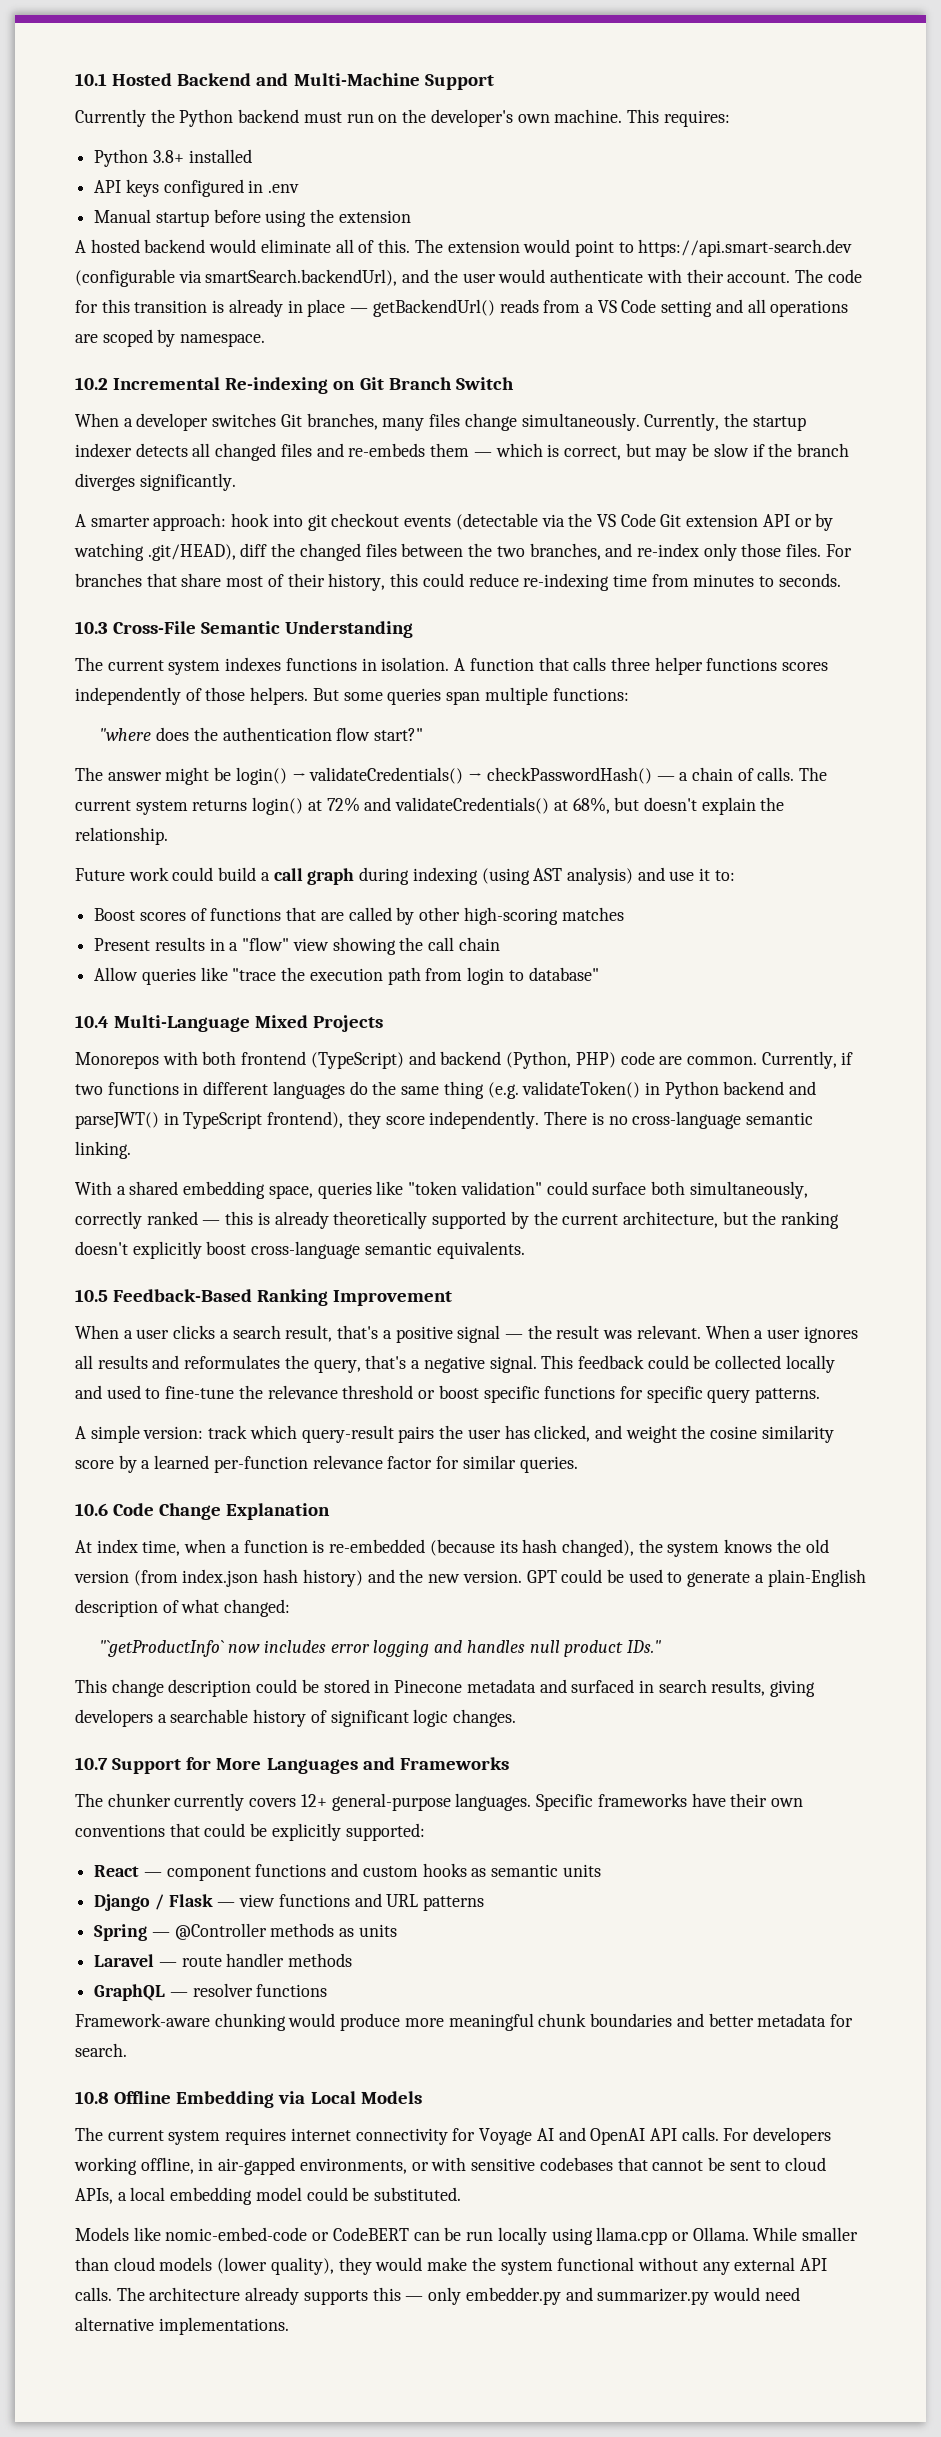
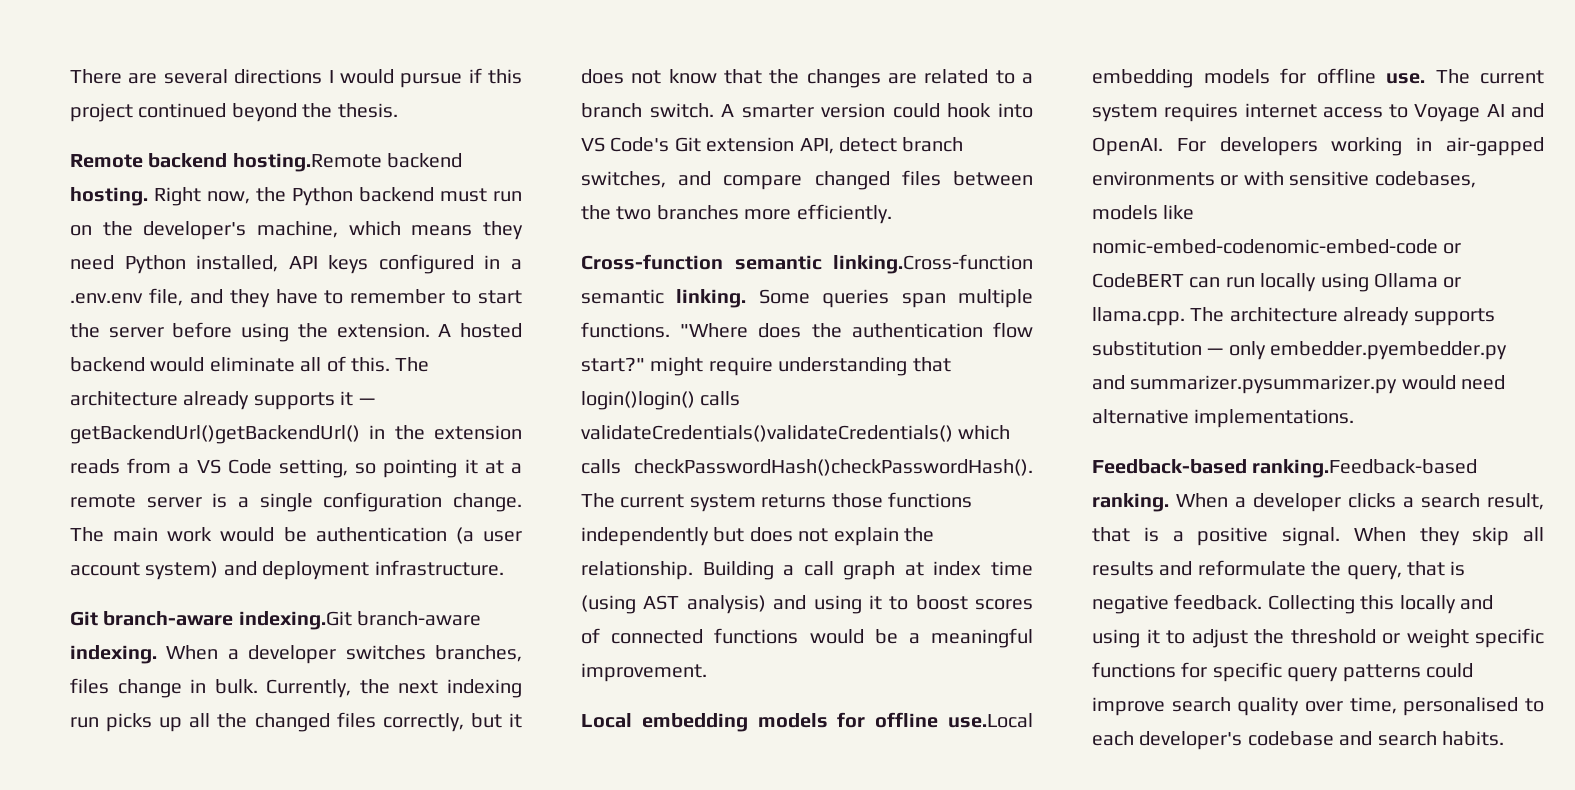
[75,73,494,90] [75,109,146,127] 10.1 Hosted Backend and Multi-Machine Support // Currently -> [70,68,522,88] [70,103,398,122] [70,153,463,172] [70,187,250,206] There are several directions I would pursue if this project continued beyond the thesis. // Remote backend hosting.Remote backend hosting. Right now,
[517,109,730,127] [94,149,252,167] [94,179,300,197] [94,209,209,227] own machine. This requires: // Python 3.8+ installed // API keys configured in .env // Manual startup -> [257,221,523,240] [70,254,522,274] [70,288,522,308] [70,323,164,338] machine, which means they need Python installed, API keys configured in a .env.env file, and they have to remember to start the server
[338,210,411,223] extension // -> [336,323,430,338] extension.
[447,239,853,257] [75,269,862,287] [75,299,495,317] extension would point to https://api.smart-search.dev (configurable via smartSearch.backendUrl), and the user would authenticate with their account. The code for this transition is already in place — getBackendUrl() -> [70,391,375,410] [70,425,522,444] architecture already supports it — getBackendUrl()getBackendUrl() in the extension
[661,299,849,317] [75,329,266,347] [75,377,514,394] [75,413,806,431] [75,443,850,461] [75,473,236,491] [75,513,834,531] [74,543,296,561] setting and all operations are scoped by namespace. // 10.2 Incremental Re-indexing on Git Branch Switch // When a developer switches Git branches, many files change simultaneously. Currently, the startup indexer detects all changed files and re-embeds them — which is correct, but may be slow if the branch diverges significantly. // A smarter approach: hook into git checkout events (detectable via the VS Code Git extension API or by watching .git/HEAD), diff the -> [279,459,522,478] [70,492,523,512] [70,527,522,544] [70,560,504,580] [70,611,482,630] [70,645,522,664] [70,678,522,698] [70,712,522,732] [581,69,1033,88] [581,103,1033,118] [581,137,964,154] [581,171,803,190] setting, so pointing it at a remote server is a single configuration change. The main work would be authentication (a user account system) and deployment infrastructure. // Git branch-aware indexing.Git branch-aware indexing. When a developer switches branches, files change in bulk. Currently, the next indexing run picks up all the changed files correctly, but it does not know that the changes are related to a branch switch. A smarter version could hook into VS Code's Git extension API, detect branch switches, and compare
[529,543,852,561] [75,573,841,591] [75,621,414,638] [75,657,829,675] [75,687,383,705] branches, and re-index only those files. For branches that share most of their history, this could reduce re-indexing time from minutes to seconds. // 10.3 Cross-File Semantic Understanding // The current system indexes functions in isolation. A function that calls three helper functions scores independently of those helpers. But some -> [656,204,892,224] [581,254,1033,274] [581,289,810,308] branches more efficiently. // Cross-function semantic linking.Cross-function semantic linking. Some
[552,688,629,701] [99,728,152,741] functions: // "where -> [581,322,749,338] functions. "Where
[75,767,828,785] [75,797,785,815] [75,827,168,845] [75,867,735,885] [94,907,624,925] [94,937,500,955] [94,967,599,985] [75,1015,384,1032] [75,1051,854,1069] [75,1081,817,1099] [75,1111,813,1129] [75,1141,131,1159] [75,1181,808,1199] [75,1211,840,1229] [75,1241,525,1259] [75,1289,453,1306] [75,1325,170,1339] // The answer might be login() → validateCredentials() → checkPasswordHash() — a chain of calls. The current system returns login() at 72% and validateCredentials() at 68%, but doesn't explain the relationship. // Future work could build a call graph during indexing (using AST analysis) and use it to: // Boost scores of functions that are called by other high-scoring matches // Present results in a "flow" view showing the call chain // Allow queries like "trace the execution path from login to database" // 10.4 Multi-Language Mixed Projects // Monorepos with both frontend (TypeScript) and backend (Python, PHP) code are common. Currently, if two functions in different languages do the same thing (e.g. validateToken() in Python backend and parseJWT() in TypeScript frontend), they score independently. There is no cross-language semantic linking. // With a shared embedding space, queries like "token validation" could surface both simultaneously, correctly ranked — this is already theoretically supported by the current architecture, but the ranking doesn't explicitly boost cross-language semantic equivalents. // 10.5 Feedback-Based Ranking Improvement // When a user -> [650,357,951,376] [581,391,741,410] [581,425,1011,442] [581,459,1033,476] [581,492,972,512] [581,527,934,546] [581,561,1033,580] [581,595,1033,614] [581,628,1033,648] [581,663,707,682] [581,712,1033,732] [1092,68,1544,88] [1092,103,1544,122] [1092,137,1544,156] [1092,171,1476,188] [1092,205,1195,220] [1092,239,1462,254] [1092,273,1462,292] [1092,307,1495,326] [1092,341,1508,360] [1092,375,1506,394] [1092,409,1355,428] [1092,459,1478,478] [1092,493,1341,512] might require understanding that login()login() calls validateCredentials()validateCredentials() which calls checkPasswordHash()checkPasswordHash(). The current system returns those functions independently but does not explain the relationship. Building a call graph at index time (using AST analysis) and using it to boost scores of connected functions would be a meaningful improvement. // Local embedding models for offline use.Local embedding models for offline use. The current system requires internet access to Voyage AI and OpenAI. For developers working in air-gapped environments or with sensitive codebases, models like nomic-embed-codenomic-embed-code or CodeBERT can run locally using Ollama or llama.cpp. The architecture already supports substitution — only embedder.pyembedder.py and summarizer.pysummarizer.py would need alternative implementations. // Feedback-based ranking.Feedback-based ranking. When a developer
[337,1325,858,1343] that's a positive signal — the result was relevant. When a user ignores -> [1092,527,1510,546] that is a positive signal. When they skip
[184,1355,281,1369] reformulates -> [1197,560,1306,576] reformulate
[365,1355,835,1373] [75,1385,338,1399] that's a negative signal. This feedback could be collected locally and used to fine-tune the relevance -> [1407,561,1466,576] [1092,594,1493,614] [1092,629,1284,648] that is negative feedback. Collecting this locally and using it to adjust the
[438,1385,479,1399] boost -> [1406,629,1469,648] weight
[755,1388,821,1403] [75,1425,834,1443] [75,1455,578,1473] [75,1503,331,1520] [75,1539,829,1557] [74,1569,866,1587] [75,1599,291,1617] [99,1640,661,1657] [75,1679,816,1697] [75,1709,517,1727] [75,1757,509,1774] [75,1793,803,1811] [75,1823,425,1841] [94,1863,601,1881] [94,1893,485,1911] [94,1923,397,1941] [94,1953,353,1967] [94,1983,328,2001] [75,2013,853,2031] [75,2043,127,2057] [75,2091,422,2108] [75,2127,832,2145] [74,2157,827,2175] [75,2187,462,2205] [75,2227,859,2245] [75,2257,828,2275] [75,2287,800,2305] [75,2317,289,2335] patterns. // A simple version: track which query-result pairs the user has clicked, and weight the cosine similarity score by a learned per-function relevance factor for similar queries. // 10.6 Code Change Explanation // At index time, when a function is re-embedded (because its hash changed), the system knows the old version (from index.json hash history) and the new version. GPT could be used to generate a plain-English description of what changed: // "`getProductInfo` now includes error logging and handles null product IDs." // This change description could be stored in Pinecone metadata and surfaced in search results, giving developers a searchable history of significant logic changes. // 10.7 Support for More Languages and Frameworks // The chunker currently covers 12+ general-purpose languages. Specific frameworks have their own conventions that could be explicitly supported: // React — component functions and custom hooks as semantic units // Django / Flask — view functions and URL patterns // Spring — @Controller methods as units // Laravel — route handler methods // GraphQL — resolver functions // Framework-aware chunking would produce more meaningful chunk boundaries and better metadata for search. // 10.8 Offline Embedding via Local Models // The current system requires internet connectivity for Voyage AI and OpenAI API calls. For developers working offline, in air-gapped environments, or with sensitive codebases that cannot be sent to cloud APIs, a local embedding model could be substituted. // Models like nomic-embed-code or CodeBERT can be run locally using llama.cpp or Ollama. While smaller than cloud models (lower quality), they would make the system functional without any external API calls. The architecture already supports this — only embedder.py and summarizer.py would need alternative implementations. -> [1342,663,1473,682] [1092,697,1544,716] [1092,731,1504,750] patterns could improve search quality over time, personalised to each developer's codebase and search habits.

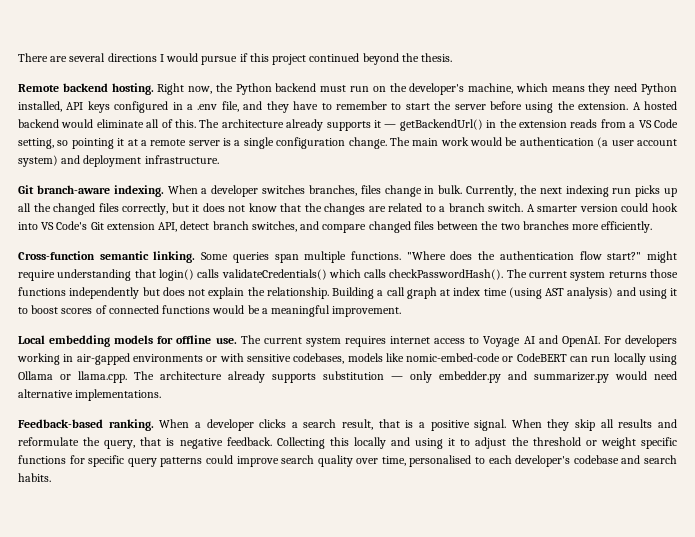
[232,153,463,172] hosting.Remote backend -> (108, 87) none
[70,293,143,304] .env.env -> [197,104,218,110] .env
[70,425,360,444] getBackendUrl()getBackendUrl() -> [399,119,483,131] getBackendUrl()
[238,611,482,630] indexing.Git branch-aware -> (110, 189) none
[833,254,1033,274] [581,289,664,304] linking.Cross-function semantic -> (149, 255) none
[581,391,741,410] [581,425,953,442] login()login() calls validateCredentials()validateCredentials() -> [158,269,327,281] login() calls validateCredentials()
[634,459,1033,476] checkPasswordHash()checkPasswordHash(). -> [389,269,504,280] checkPasswordHash().
[948,713,1033,728] [1092,68,1376,88] use.Local embedding models for offline -> (212, 339) none
[1092,239,1438,254] nomic-embed-codenomic-embed-code -> [406,353,501,362] nomic-embed-code
[1270,341,1508,360] [1092,375,1398,394] embedder.pyembedder.py and summarizer.pysummarizer.py -> [439,371,609,383] embedder.py and summarizer.py
[1252,459,1478,478] ranking.Feedback-based -> (103, 423) none

